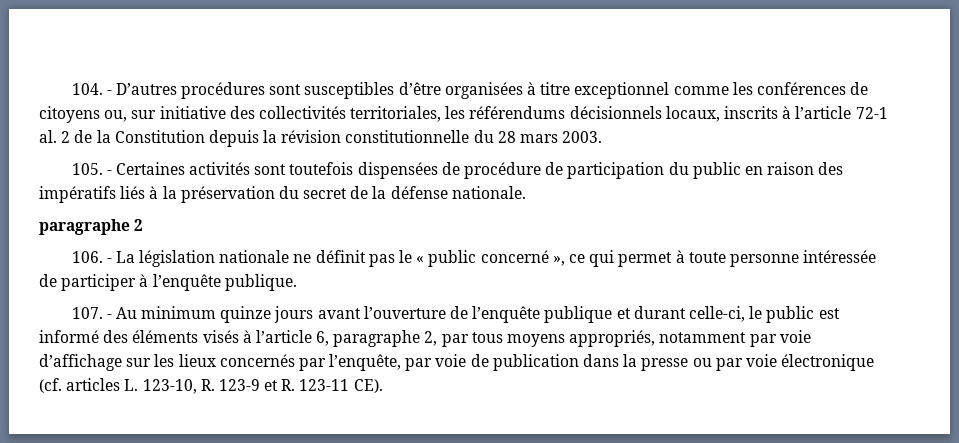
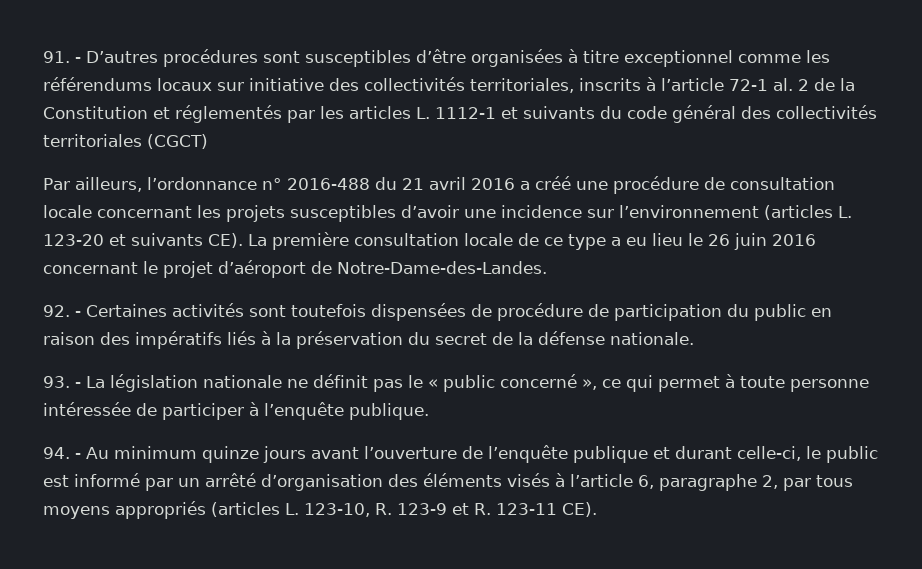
[71,83,103,95] 104. -> [43,51,70,63] 91.
[756,82,869,95] [39,106,128,123] conférences de citoyens ou, -> [43,77,212,91] référendums locaux
[445,106,720,122] les référendums décisionnels locaux, -> (574, 85) none
[208,130,603,147] [71,163,103,175] depuis la révision constitutionnelle du 28 mars 2003. // 105. -> [153,105,877,123] [43,134,208,149] [43,176,835,194] [43,205,852,222] [43,232,816,250] [43,260,547,278] [43,305,70,317] et réglementés par les articles L. 1112-1 et suivants du code général des collectivités territoriales (CGCT) // Par ailleurs, l’ordonnance n° 2016-488 du 21 avril 2016 a créé une procédure de consultation locale concernant les projets susceptibles d’avoir une incidence sur l’environnement (articles L. 123-20 et suivants CE). La première consultation locale de ce type a eu lieu le 26 juin 2016 concernant le projet d’aéroport de Notre-Dame-des-Landes. // 92.
[39,219,144,235] [71,251,103,263] paragraphe 2 // 106. -> [43,376,70,388] 93.
[71,307,103,319] 107. -> [43,447,70,459] 94.
(99, 336) none -> [145,473,383,491] par un arrêté d’organisation
[569,330,811,347] [39,354,875,371] [39,378,121,393] appropriés, notamment par voie d’affichage sur les lieux concernés par l’enquête, par voie de publication dans la presse ou par voie électronique (cf. articles -> [115,501,280,519] appropriés (articles

